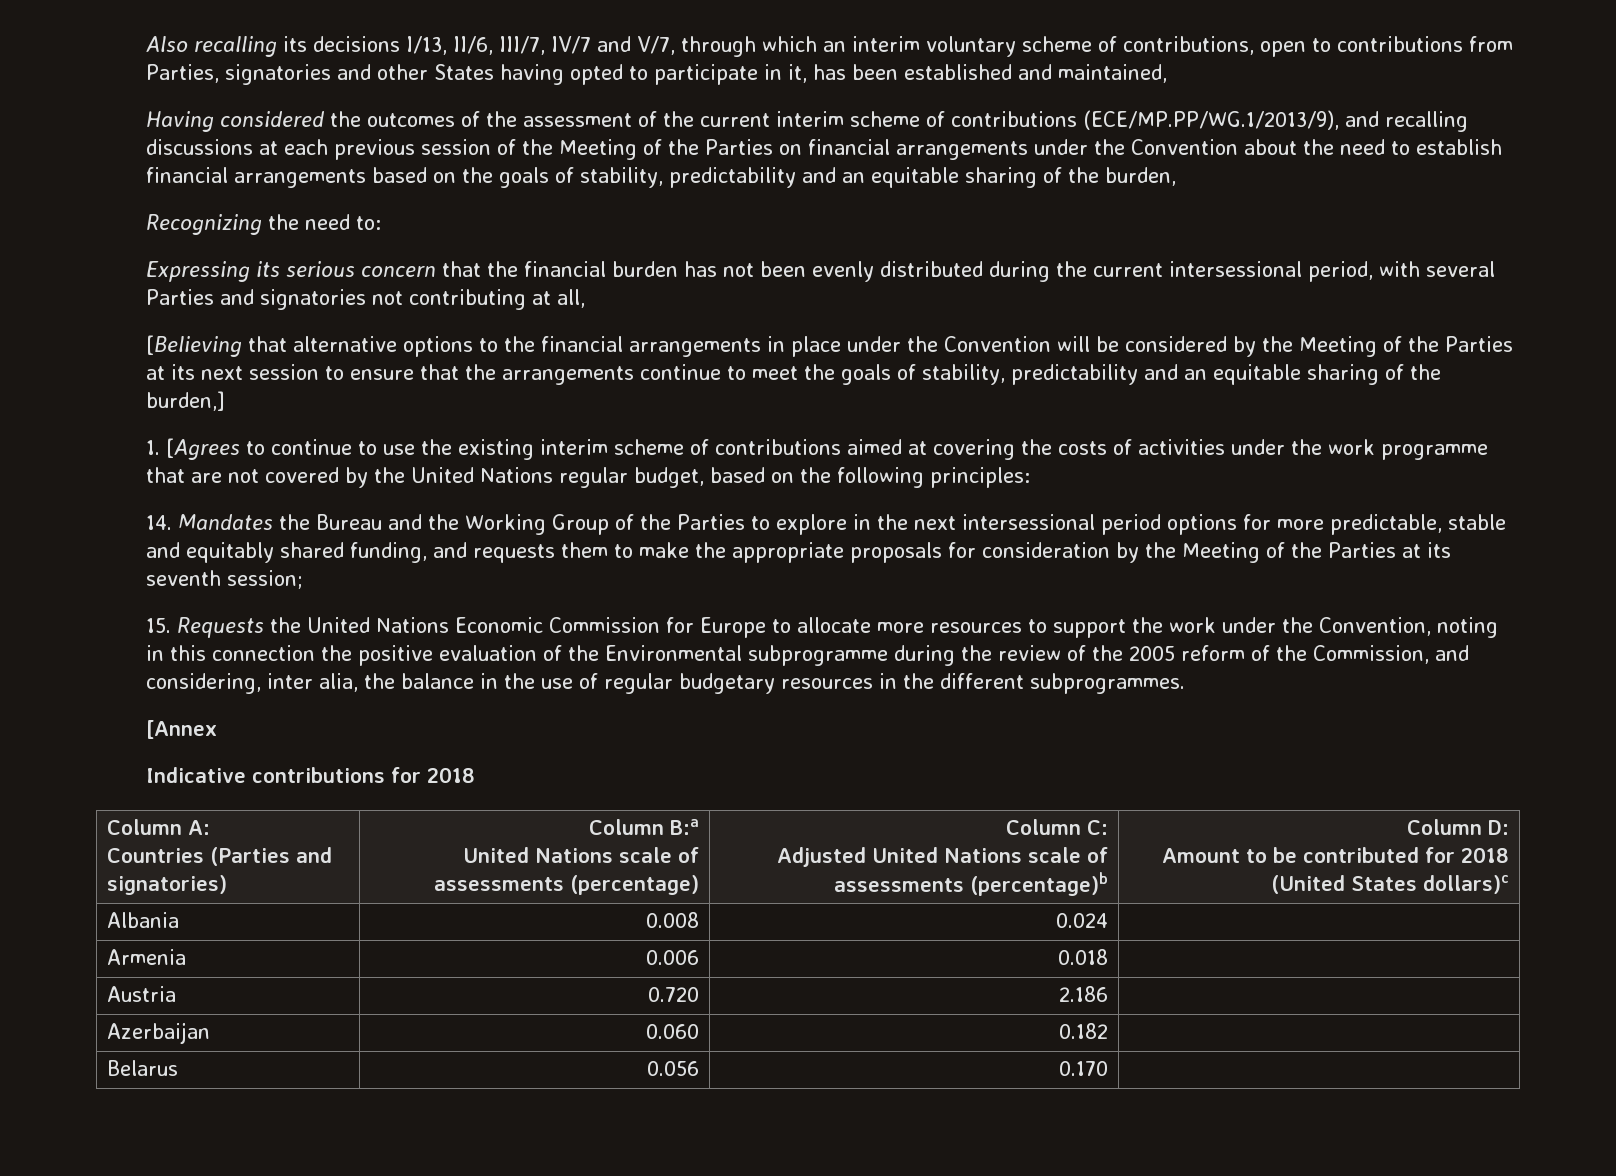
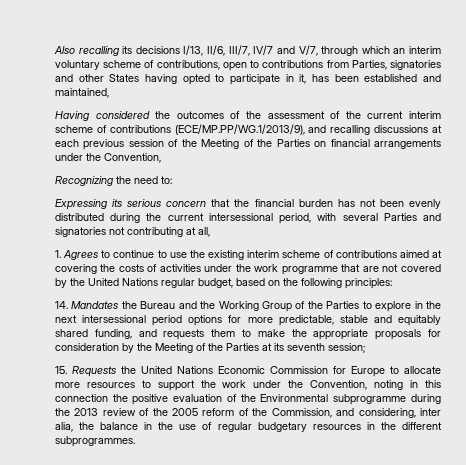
[1130,139,1502,155] [145,167,1176,188] Convention about the need to establish financial arrangements based on the goals of stability, predictability and an equitable sharing of the burden, -> [103,153,161,163] Convention,
[145,335,1513,357] [145,364,1441,385] [145,391,225,411] // [Believing that alternative options to the financial arrangements in place under the Convention will be considered by the Meeting of the Parties at its next session to ensure that the arrangements continue to meet the goals of stability, predictability and an equitable sharing of the burden,] -> (210, 232) none
[165,438,240,460] [Agrees -> [63,250,99,260] Agrees
(992, 653) none -> [74,408,99,416] 2013
[145,720,217,739] [145,767,475,783] [107,819,211,835] [107,847,333,866] [107,875,228,895] [588,819,699,835] [462,847,699,863] [433,875,699,895] [1005,819,1108,835] [776,847,1108,867] [833,872,1108,896] [1406,819,1509,835] [1161,847,1509,863] [1270,875,1509,894] [107,912,180,928] [645,912,699,928] [1055,913,1108,928] [107,949,187,965] [645,950,699,965] [1057,949,1108,965] [107,986,177,1002] [647,987,699,1002] [1058,986,1108,1002] [107,1022,211,1044] [645,1024,699,1039] [1058,1023,1108,1039] [107,1060,179,1076] [646,1061,699,1076] [1058,1061,1108,1076] // [Annex // Indicative contributions for 2018 // Column A: // Countries (Parties and signatories) | Column B:a // United Nations scale of assessments (percentage) | Column C: // Adjusted United Nations scale of assessments (percentage)b | Column D: // Amount to be contributed for 2018 (United States dollars)c // Albania | 0.008 | 0.024 | // Armenia | 0.006 | 0.018 | // Austria | 0.720 | 2.186 | // Azerbaijan | 0.060 | 0.182 | // Belarus | 0.056 | 0.170 | -> (135, 441) none

